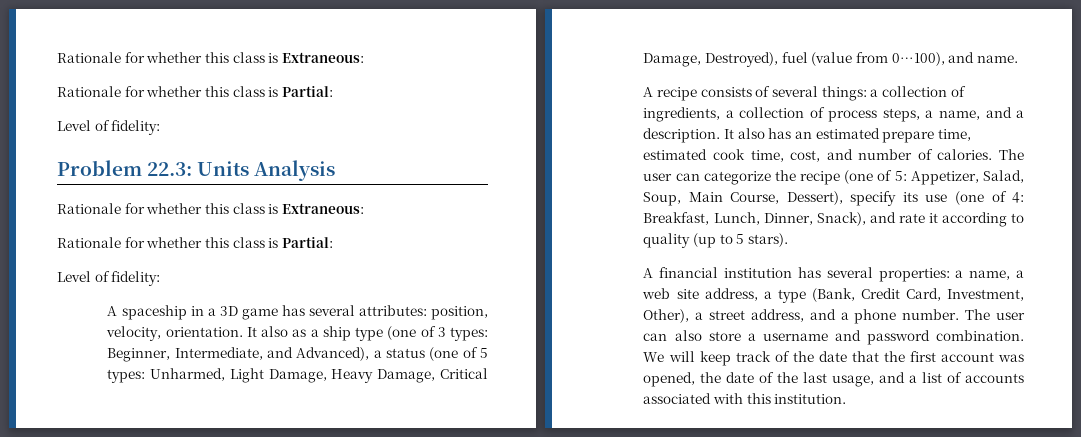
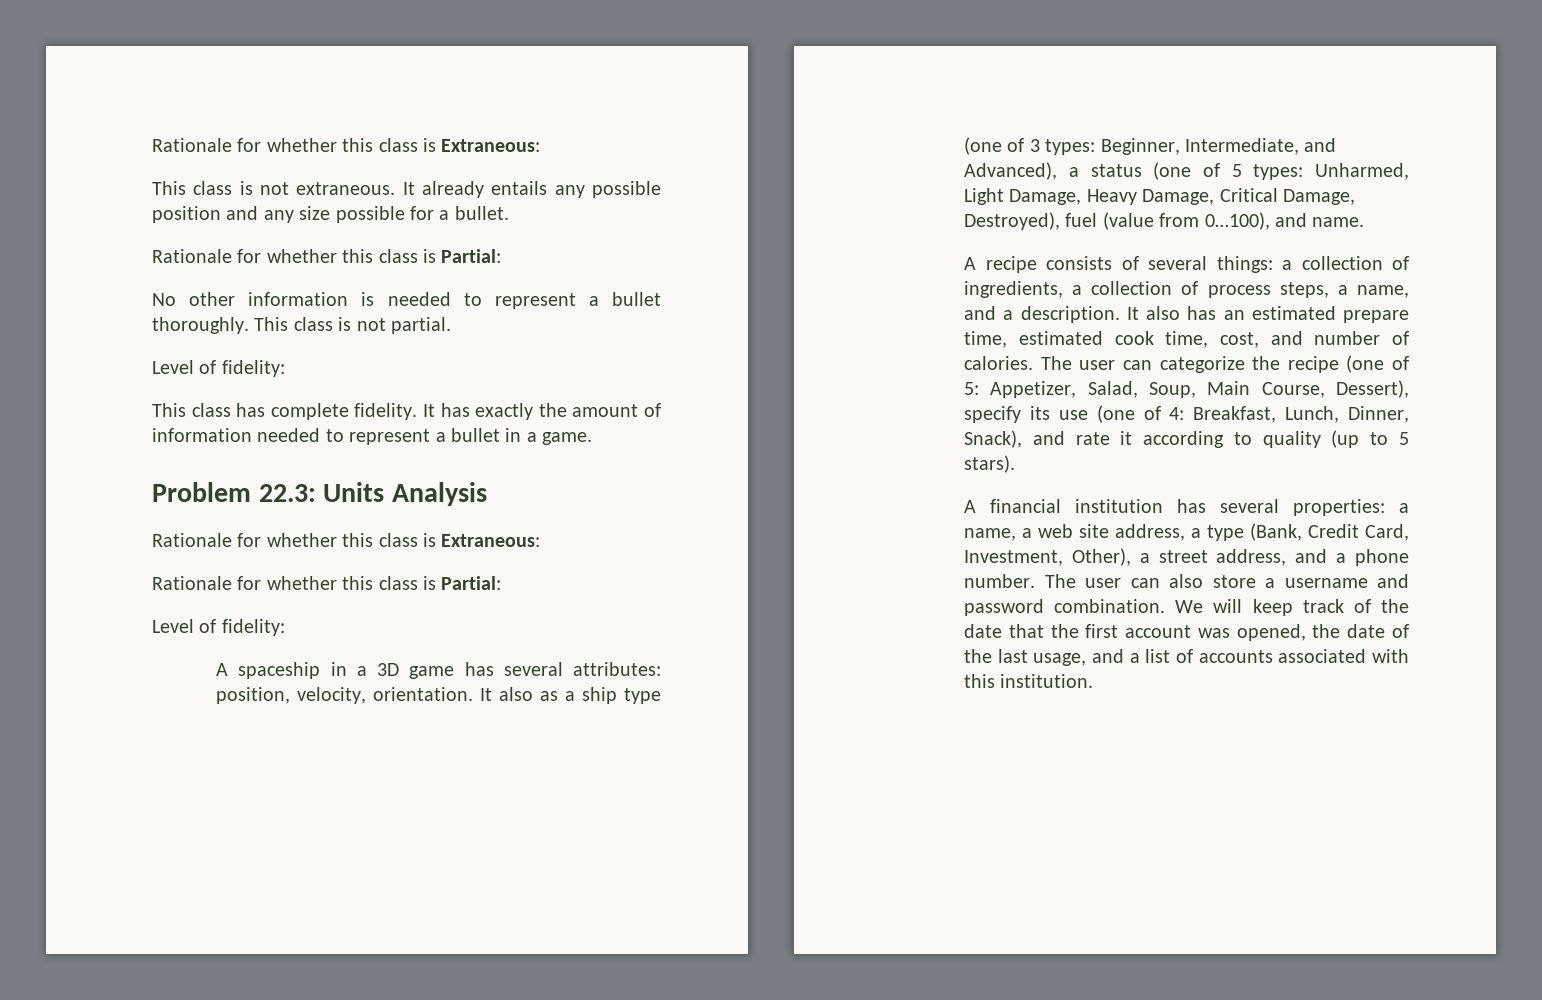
[57,52,364,63] [57,86,333,97] [57,120,161,135] Rationale for whether this class is Extraneous: // Rationale for whether this class is Partial: // Level of fidelity: -> [152,138,541,152] [152,181,661,198] [152,206,509,223] [152,249,502,263] [152,292,661,309] [152,317,451,334] [152,360,285,377] [152,403,662,420] [152,428,593,445] Rationale for whether this class is Extraneous: // This class is not extraneous. It already entails any possible position and any size possible for a bullet. // Rationale for whether this class is Partial: // No other information is needed to represent a bullet thoroughly. This class is not partial. // Level of fidelity: // This class has complete fidelity. It has exactly the amount of information needed to represent a bullet in a game.

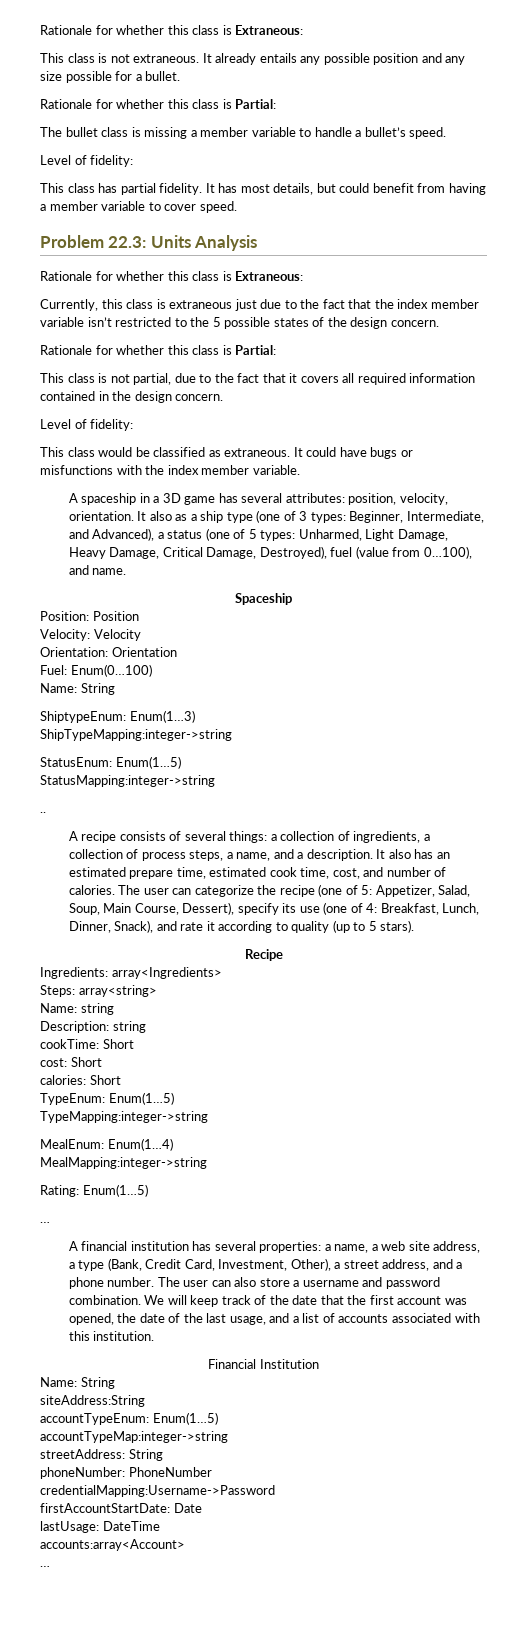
[152,292,661,309] [152,317,451,334] No other information is needed to represent a bullet thoroughly. This class is not partial. -> [40,127,447,139] The bullet class is missing a member variable to handle a bullet’s speed.
[270,403,349,420] complete -> [120,183,156,195] partial
[475,403,662,420] [152,428,593,445] exactly the amount of information needed to represent a bullet in a game. -> [240,183,486,195] [40,201,237,213] most details, but could benefit from having a member variable to cover speed.
[152,576,502,590] [152,619,285,636] // Rationale for whether this class is Partial: // Level of fidelity: -> [40,299,479,311] [40,317,439,329] [40,345,277,355] [40,373,476,385] [40,391,224,403] [40,419,134,431] [40,447,413,459] [40,465,300,475] // Currently, this class is extraneous just due to the fact that the index member variable isn’t restricted to the 5 possible states of the design concern. // Rationale for whether this class is Partial: // This class is not partial, due to the fact that it covers all required information contained in the design concern. // Level of fidelity: // This class would be classified as extraneous. It could have bugs or misfunctions with the index member variable.
(1365, 222) none -> [235,593,292,605] [40,611,139,621] [40,629,141,641] [40,647,177,657] [40,664,152,677] [40,683,115,695] [40,710,195,723] [40,729,232,741] [40,756,181,769] [40,775,215,787] [40,812,46,813] // Spaceship // Position: Position // Velocity: Velocity // Orientation: Orientation // Fuel: Enum(0…100) // Name: String // ShiptypeEnum: Enum(1…3) // ShipTypeMapping:integer->string // StatusEnum: Enum(1…5) // StatusMapping:integer->string // ..
(1016, 464) none -> [244,949,283,961] [40,967,222,979] [40,985,157,997] [40,1003,114,1015] [40,1021,146,1033] [40,1039,134,1049] [40,1057,102,1067] [40,1075,121,1085] [40,1092,174,1105] [40,1111,208,1123] [40,1138,173,1151] [40,1157,207,1169] [40,1184,148,1197] [40,1222,50,1223] // Recipe // Ingredients: array<Ingredients> // Steps: array<string> // Name: string // Description: string // cookTime: Short // cost: Short // calories: Short // TypeEnum: Enum(1…5) // TypeMapping:integer->string // MealEnum: Enum(1…4) // MealMapping:integer->string // Rating: Enum(1…5) // …
(1094, 681) none -> [208,1359,319,1369] [40,1377,115,1389] [40,1395,145,1407] [40,1412,218,1425] [40,1431,228,1443] [40,1449,163,1461] [40,1467,212,1479] [40,1485,275,1497] [40,1503,202,1513] [40,1521,160,1533] [40,1539,185,1551] [40,1566,50,1567] // Financial Institution // Name: String // siteAddress:String // accountTypeEnum: Enum(1…5) // accountTypeMap:integer->string // streetAddress: String // phoneNumber: PhoneNumber // credentialMapping:Username->Password // firstAccountStartDate: Date // lastUsage: DateTime // accounts:array<Account> // …

